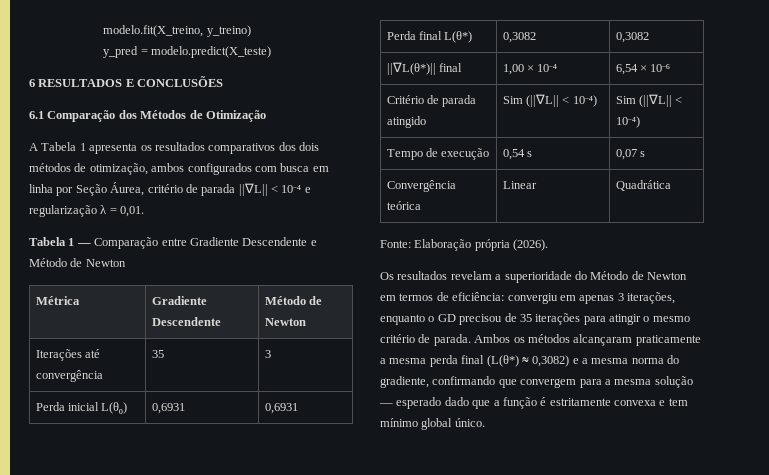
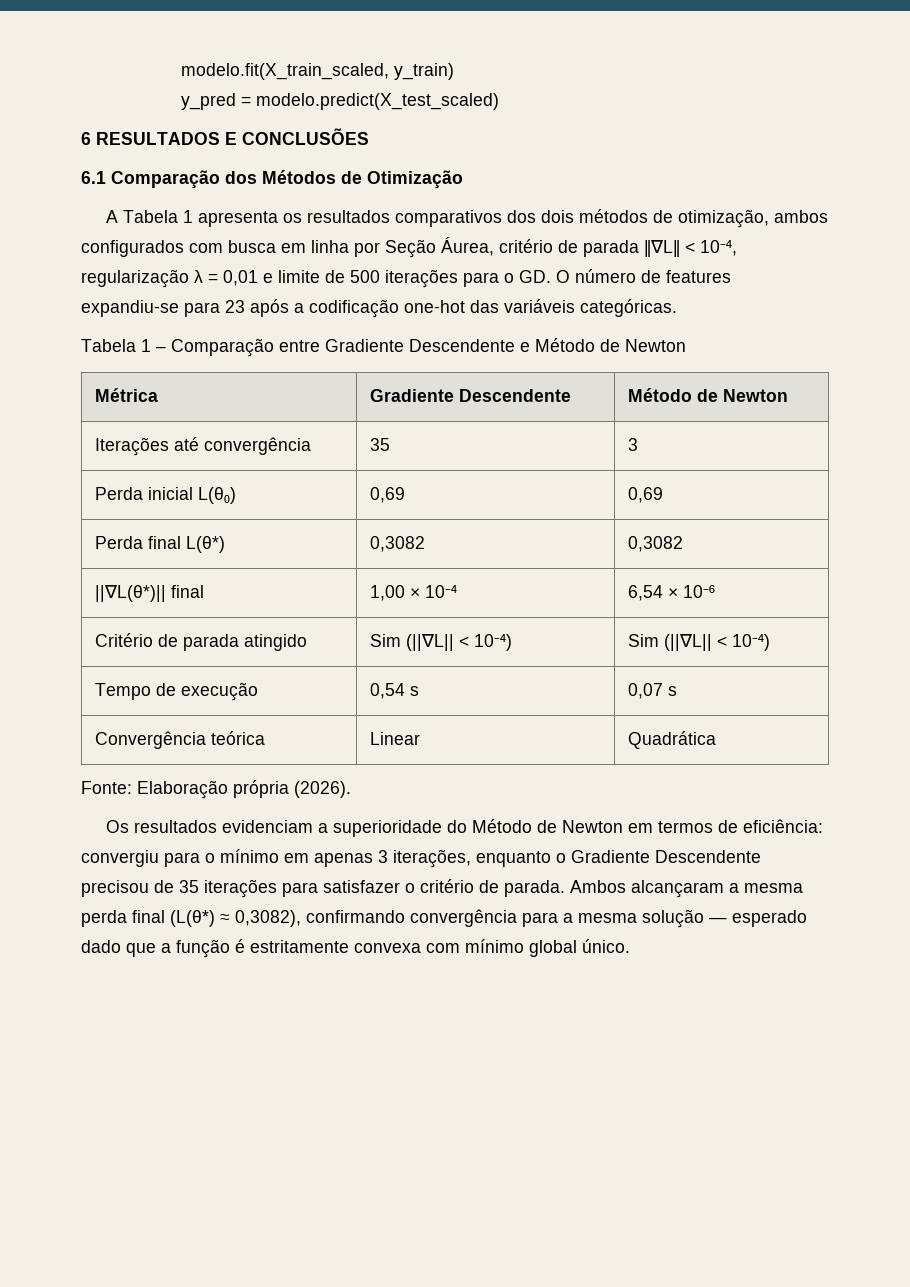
[103,25,251,37] modelo.fit(X_treino, y_treino) -> [180,63,454,80] modelo.fit(X_train_scaled, y_train)
[151,46,272,58] modelo.predict(X_teste) -> [255,93,499,110] modelo.predict(X_test_scaled)
[238,183,311,196] [29,205,145,217] [29,237,91,246] ||∇L|| < 10⁻⁴ e regularização λ = 0,01. // Tabela 1 — -> [644,240,737,257] [81,269,731,288] [81,299,677,318] [81,339,166,352] ‖∇L‖ < 10⁻⁴, regularização λ = 0,01 e limite de 500 iterações para o GD. O número de features expandiu-se para 23 após a codificação one-hot das variáveis categóricas. // Tabela 1 –
[151,403,185,414] [264,403,298,414] 0,6931 | 0,6931 -> [369,487,405,503] [627,487,663,503] 0,69 | 0,69
[450,271,492,280] revelam -> [222,820,314,833] evidenciam
(558, 298) none -> [164,849,279,867] para o mínimo
[437,314,456,322] GD -> [571,850,761,863] Gradiente Descendente
[609,314,690,325] atingir o mesmo -> [323,880,415,893] satisfazer o
[513,334,701,346] os métodos alcançaram praticamente -> [631,880,724,898] alcançaram
[532,355,680,367] [380,376,577,388] 0,3082) e a mesma norma do gradiente, confirmando que convergem -> [235,909,517,927] 0,3082), confirmando convergência
[659,398,688,406] e tem -> [426,943,460,953] com

